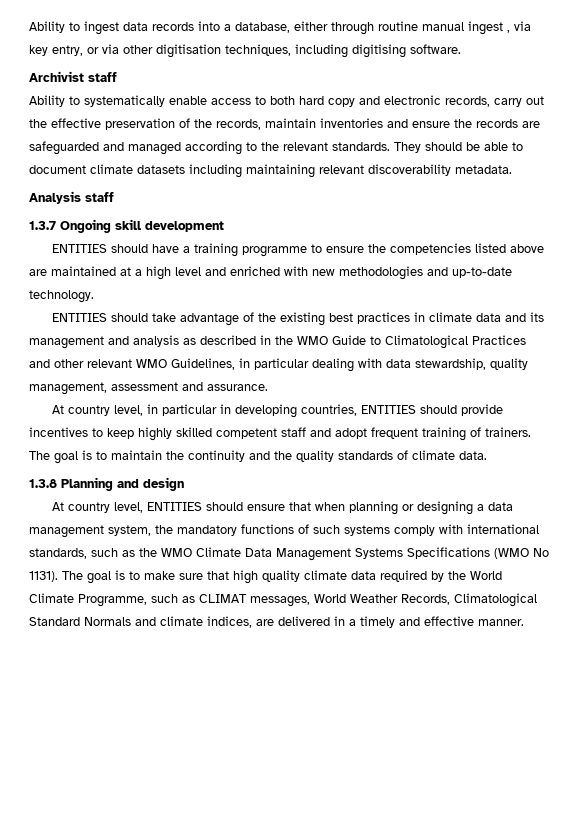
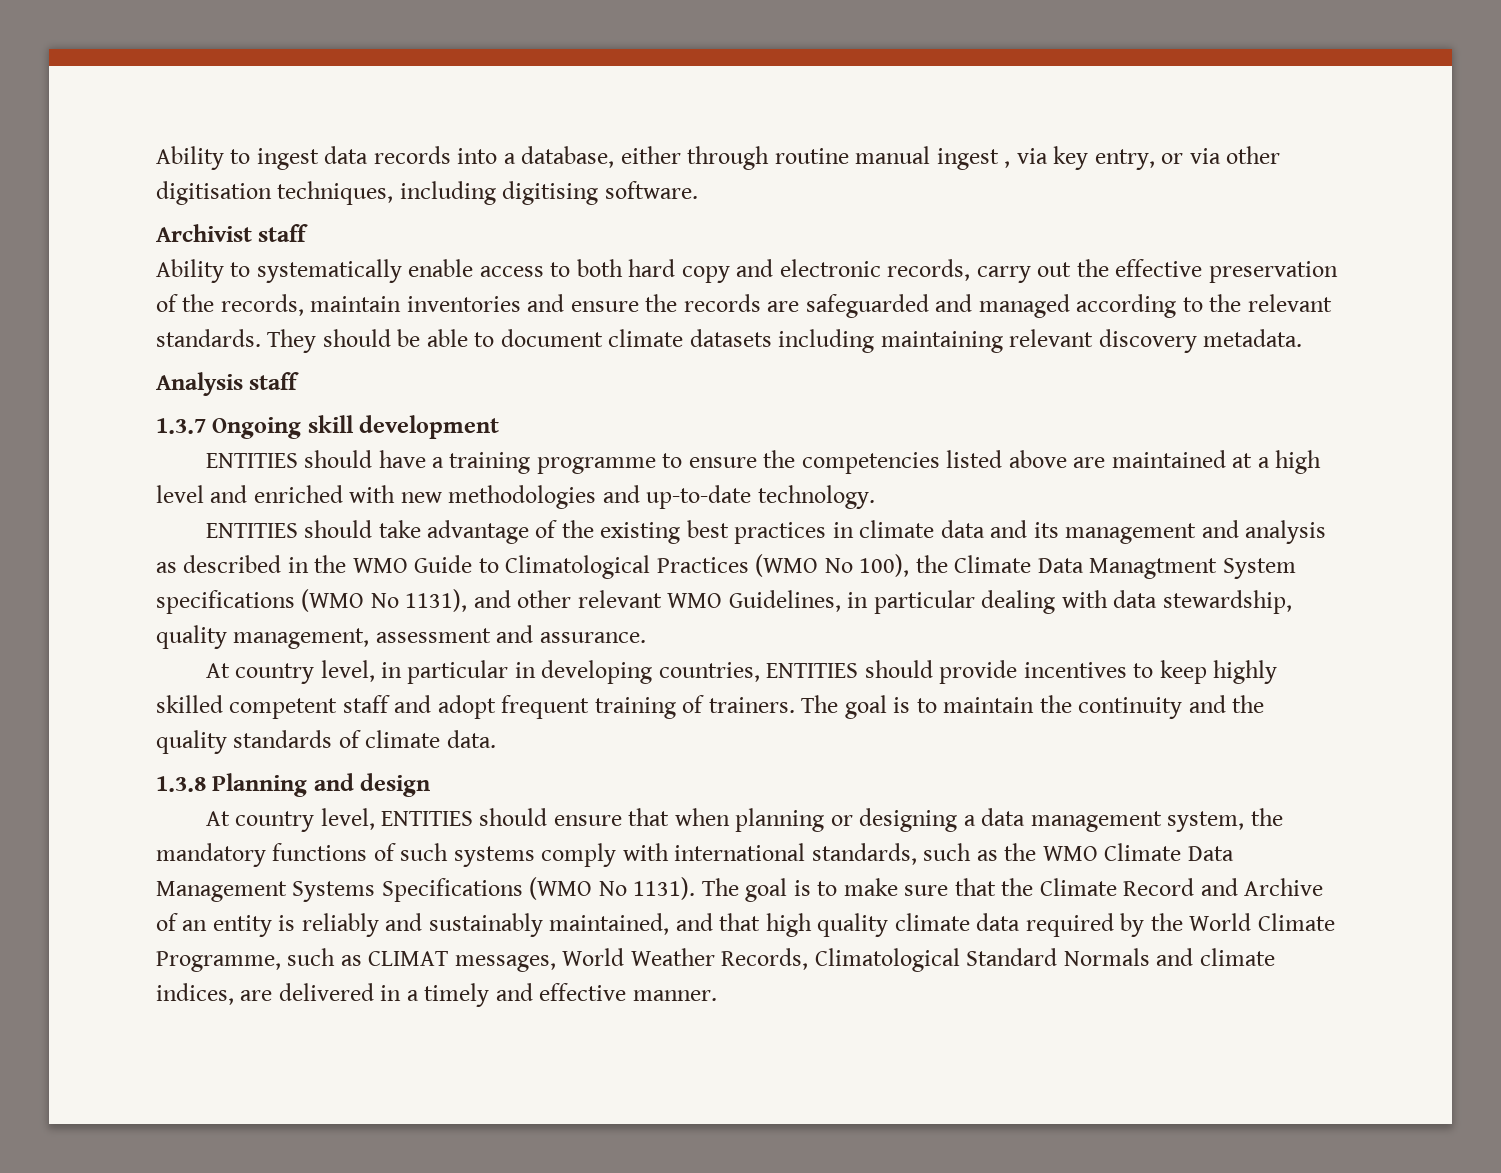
[368,164,451,176] discoverability -> [1098,329,1197,353] discovery
(526, 340) none -> [755,554,1296,579] [156,589,468,614] (WMO No 100), the Climate Data Managtment System specifications (WMO No 1131),
(229, 575) none -> [1001,878,1324,896] [156,913,761,937] the Climate Record and Archive of an entity is reliably and sustainably maintained, and that

